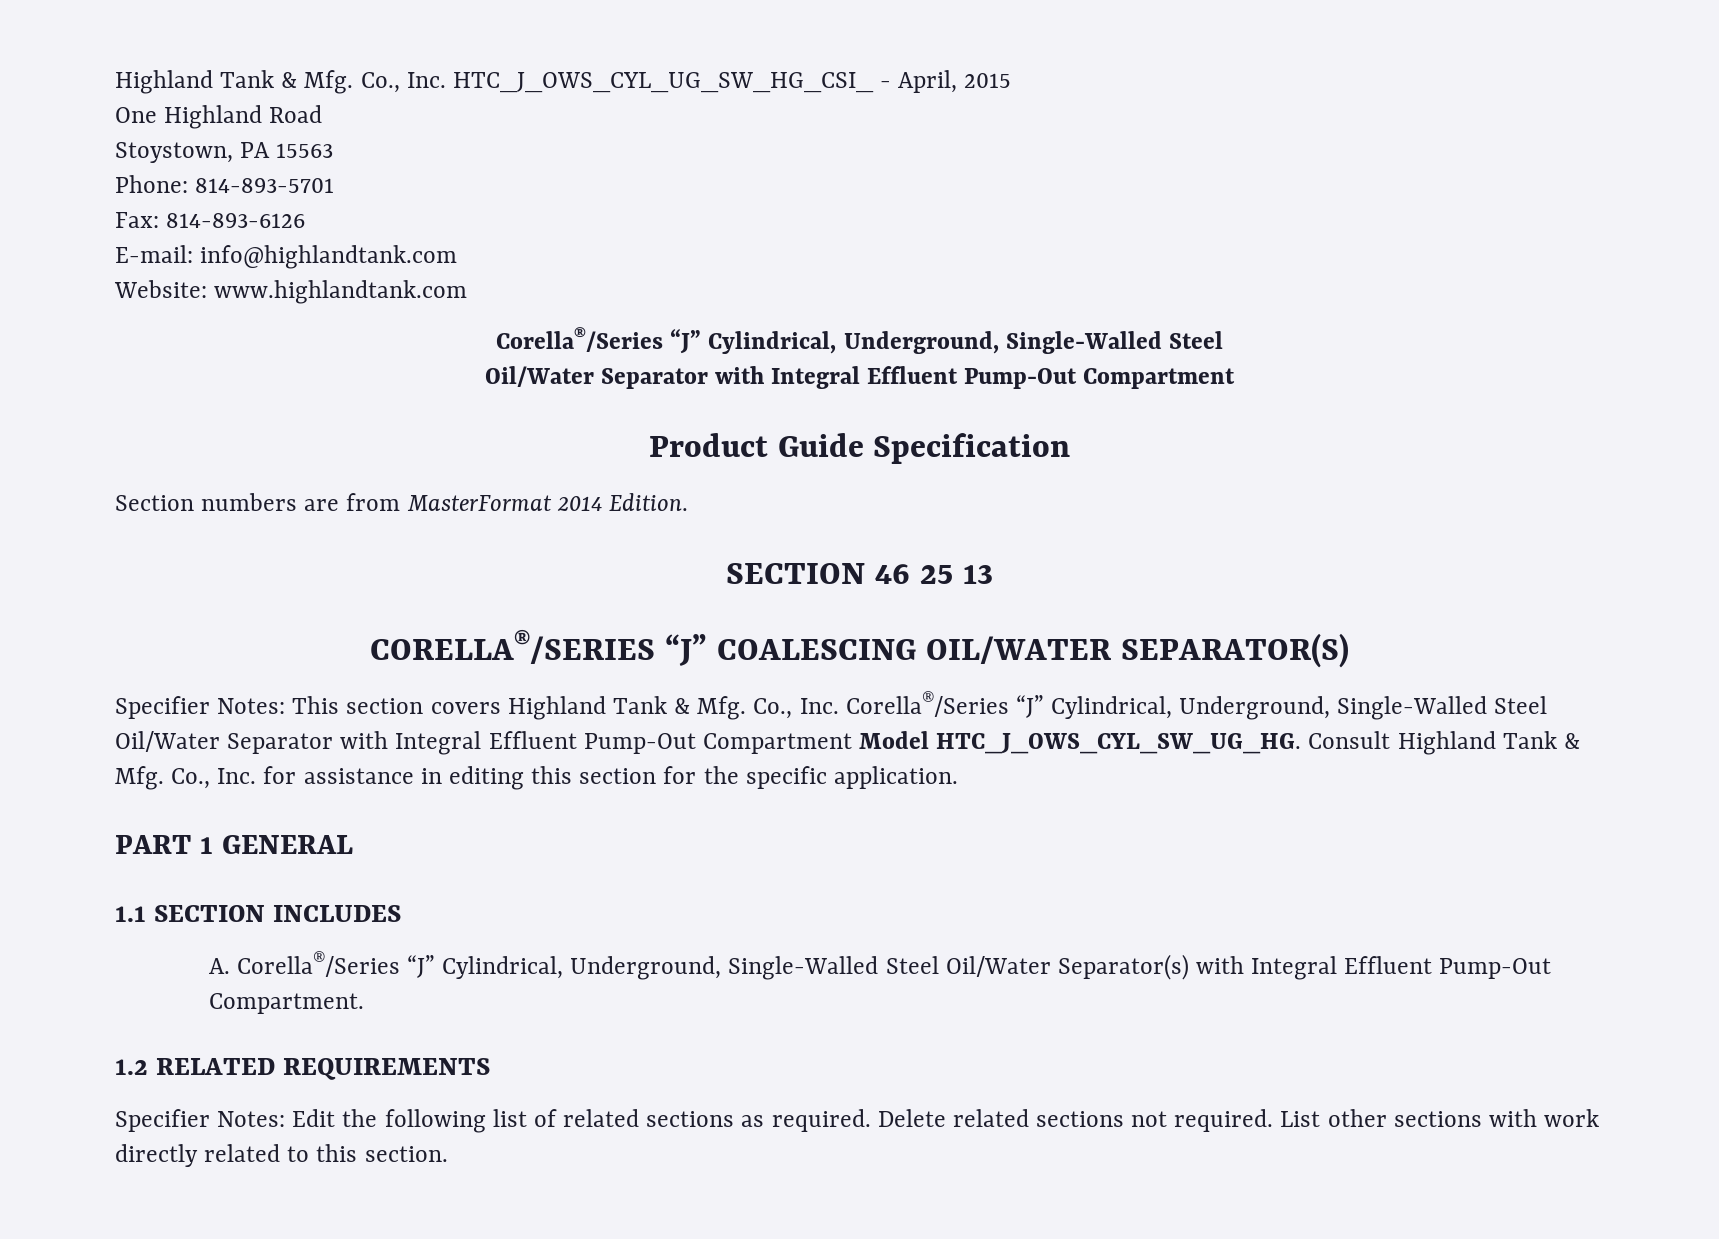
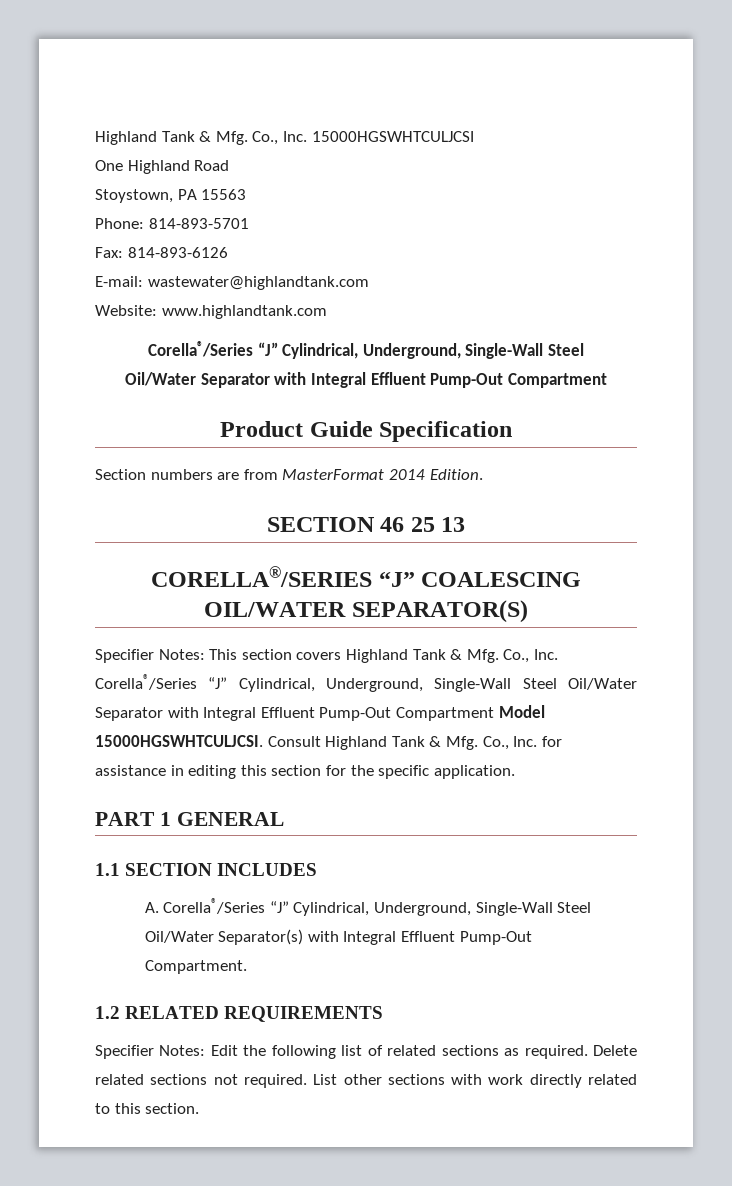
[115,70,1012,94] Highland Tank & Mfg. Co., Inc. HTC_J_OWS_CYL_UG_SW_HG_CSI_ - April, 2015 -> [95,131,474,145] Highland Tank & Mfg. Co., Inc. 15000HGSWHTCULJCSI
[200,245,458,269] info@highlandtank.com -> [147,276,369,290] wastewater@highlandtank.com
[1005,331,1162,354] Single-Walled -> [465,343,544,359] Single-Wall
[1337,696,1488,720] Single-Walled -> [434,678,512,692] Single-Wall
[936,733,1302,754] HTC_J_OWS_CYL_SW_UG_HG. -> [95,735,263,747] 15000HGSWHTCULJCSI.
[728,956,879,980] Single-Walled -> [475,902,553,916] Single-Wall

